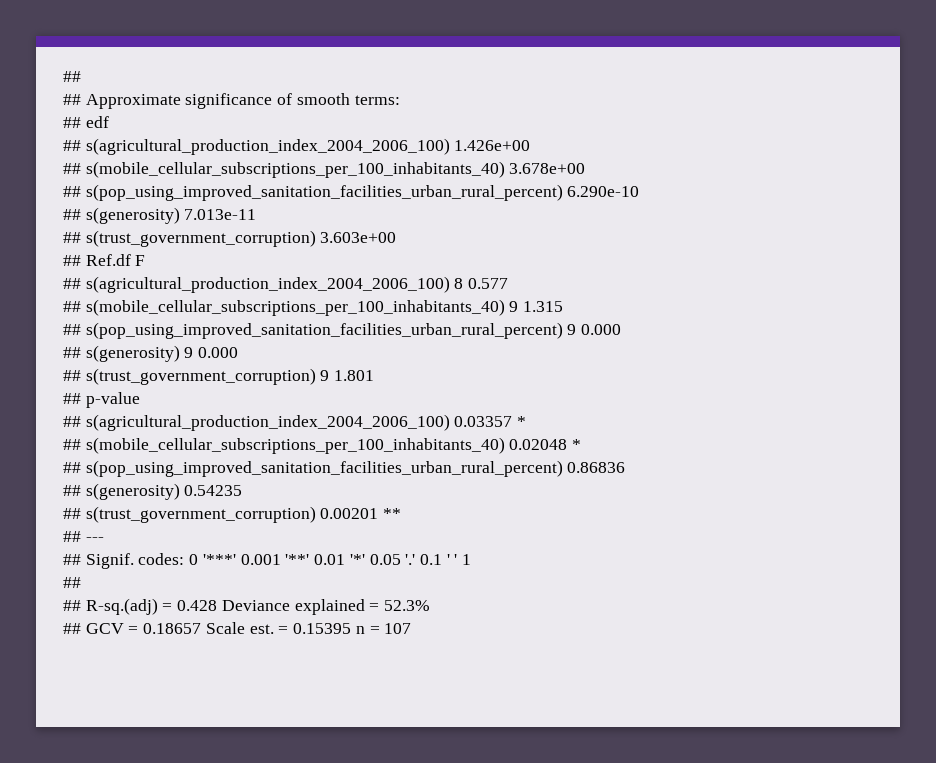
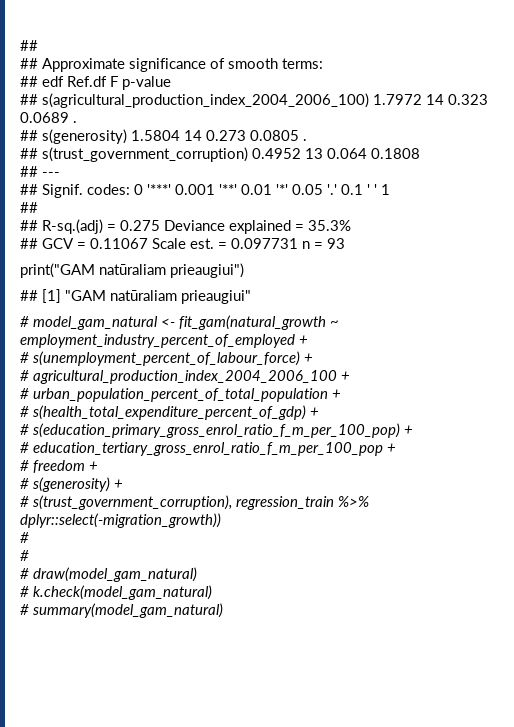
[63,138,531,155] [63,161,586,178] [63,184,640,201] [63,207,257,224] [63,230,397,247] [63,254,146,266] [63,276,509,293] [63,299,564,316] [63,322,622,339] [63,345,239,362] [63,368,375,385] [63,392,140,408] [63,414,527,431] [63,437,582,454] [63,460,626,477] [63,483,243,500] [63,506,402,523] // ## s(agricultural_production_index_2004_2006_100) 1.426e+00 // ## s(mobile_cellular_subscriptions_per_100_inhabitants_40) 3.678e+00 // ## s(pop_using_improved_sanitation_facilities_urban_rural_percent) 6.290e-10 // ## s(generosity) 7.013e-11 // ## s(trust_government_corruption) 3.603e+00 // ## Ref.df F // ## s(agricultural_production_index_2004_2006_100) 8 0.577 // ## s(mobile_cellular_subscriptions_per_100_inhabitants_40) 9 1.315 // ## s(pop_using_improved_sanitation_facilities_urban_rural_percent) 9 0.000 // ## s(generosity) 9 0.000 // ## s(trust_government_corruption) 9 1.801 // ## p-value // ## s(agricultural_production_index_2004_2006_100) 0.03357 * // ## s(mobile_cellular_subscriptions_per_100_inhabitants_40) 0.02048 * // ## s(pop_using_improved_sanitation_facilities_urban_rural_percent) 0.86836 // ## s(generosity) 0.54235 // ## s(trust_government_corruption) 0.00201 ** -> [67,76,171,90] [20,93,488,108] [20,112,77,123] [20,129,307,144] [20,147,420,162] Ref.df F p-value // ## s(agricultural_production_index_2004_2006_100) 1.7972 14 0.323 0.0689 . // ## s(generosity) 1.5804 14 0.273 0.0805 . // ## s(trust_government_corruption) 0.4952 13 0.064 0.1808
[177,600,218,611] 0.428 -> [120,220,160,231] 0.275
[384,600,431,611] 52.3% -> [308,220,351,231] 35.3%
[143,623,202,634] 0.18657 -> [90,238,148,249] 0.11067
[293,623,352,634] 0.15395 -> [231,238,298,249] 0.097731
[384,623,412,634] 107 -> [327,238,345,249] [20,263,244,278] [20,289,251,304] [20,315,339,330] [20,334,308,348] [20,351,313,366] [20,370,350,384] [20,388,341,402] [20,405,319,420] [20,423,413,438] [20,442,396,456] [20,460,98,473] [20,477,123,492] [20,495,369,510] [20,513,221,528] [20,532,29,543] [20,550,29,561] [20,567,197,582] [20,585,212,600] [20,603,223,618] 93 // print("GAM natūraliam prieaugiui") // ## [1] "GAM natūraliam prieaugiui" // # model_gam_natural <- fit_gam(natural_growth ~ employment_industry_percent_of_employed + // # s(unemployment_percent_of_labour_force) + // # agricultural_production_index_2004_2006_100 + // # urban_population_percent_of_total_population + // # s(health_total_expenditure_percent_of_gdp) + // # s(education_primary_gross_enrol_ratio_f_m_per_100_pop) + // # education_tertiary_gross_enrol_ratio_f_m_per_100_pop + // # freedom + // # s(generosity) + // # s(trust_government_corruption), regression_train %>% dplyr::select(-migration_growth)) // # // # // # draw(model_gam_natural) // # k.check(model_gam_natural) // # summary(model_gam_natural)

